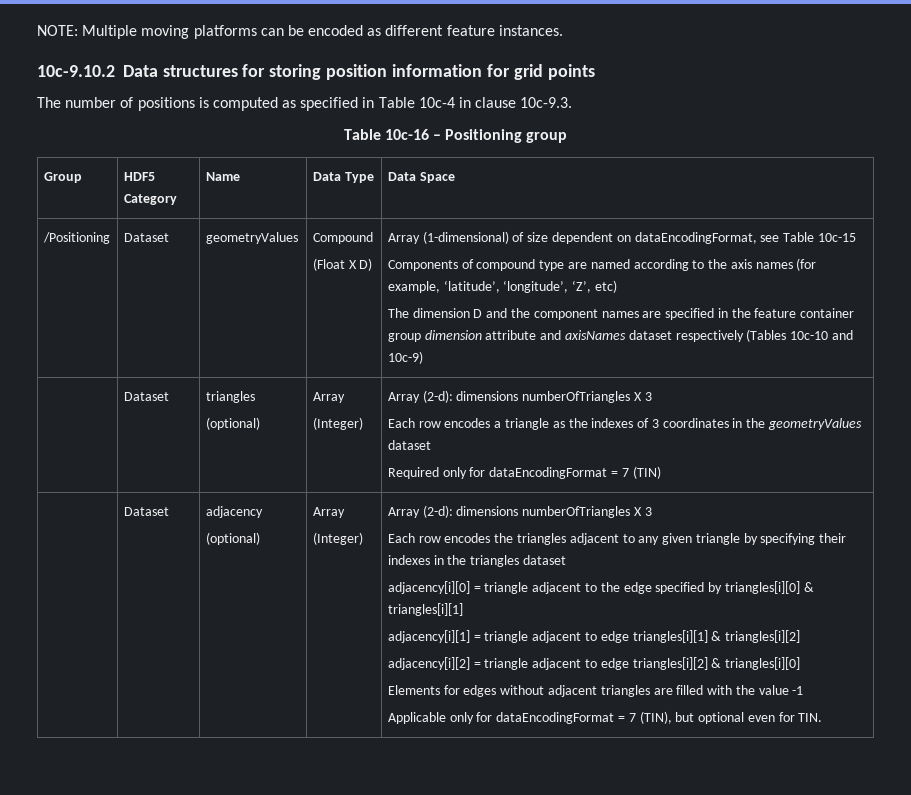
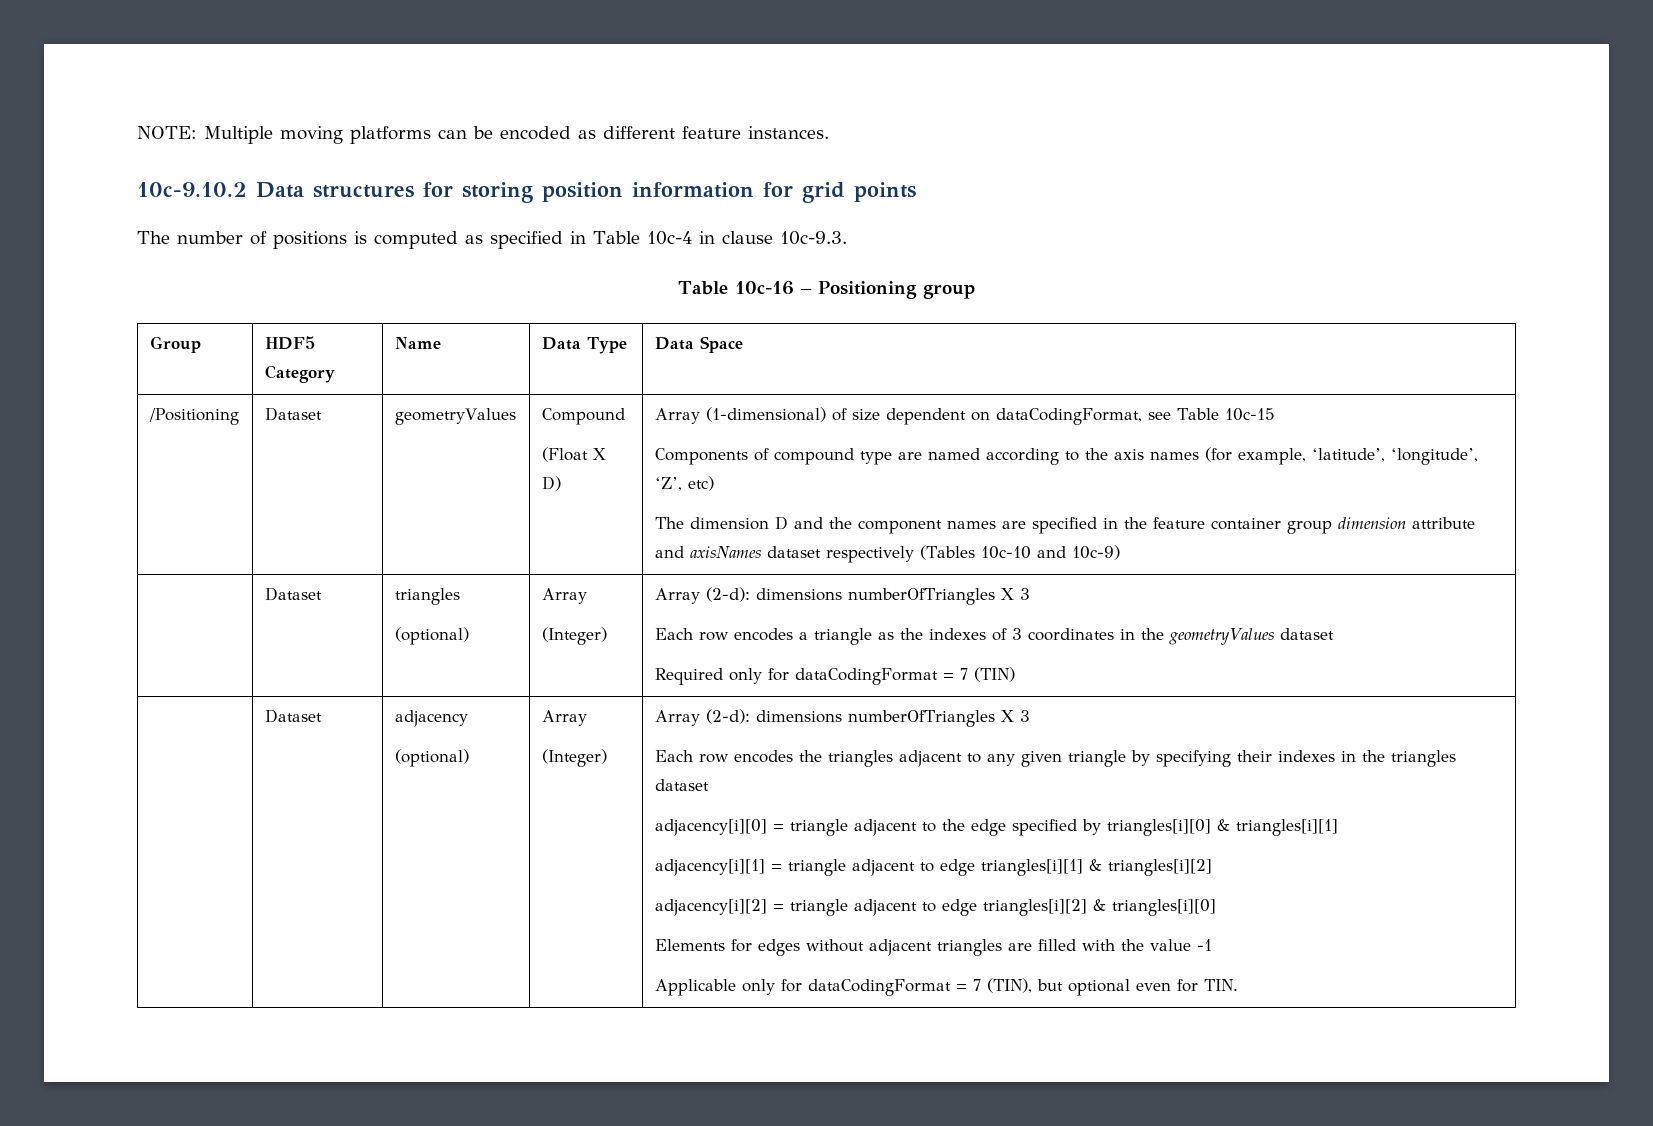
[634,232,757,244] dataEncodingFormat, -> [995,408,1142,425] dataCodingFormat,
[489,467,608,479] dataEncodingFormat -> [794,668,938,685] dataCodingFormat
[496,712,615,724] dataEncodingFormat -> [807,979,951,996] dataCodingFormat

